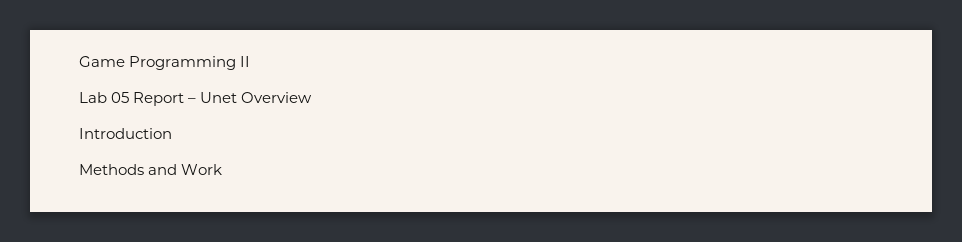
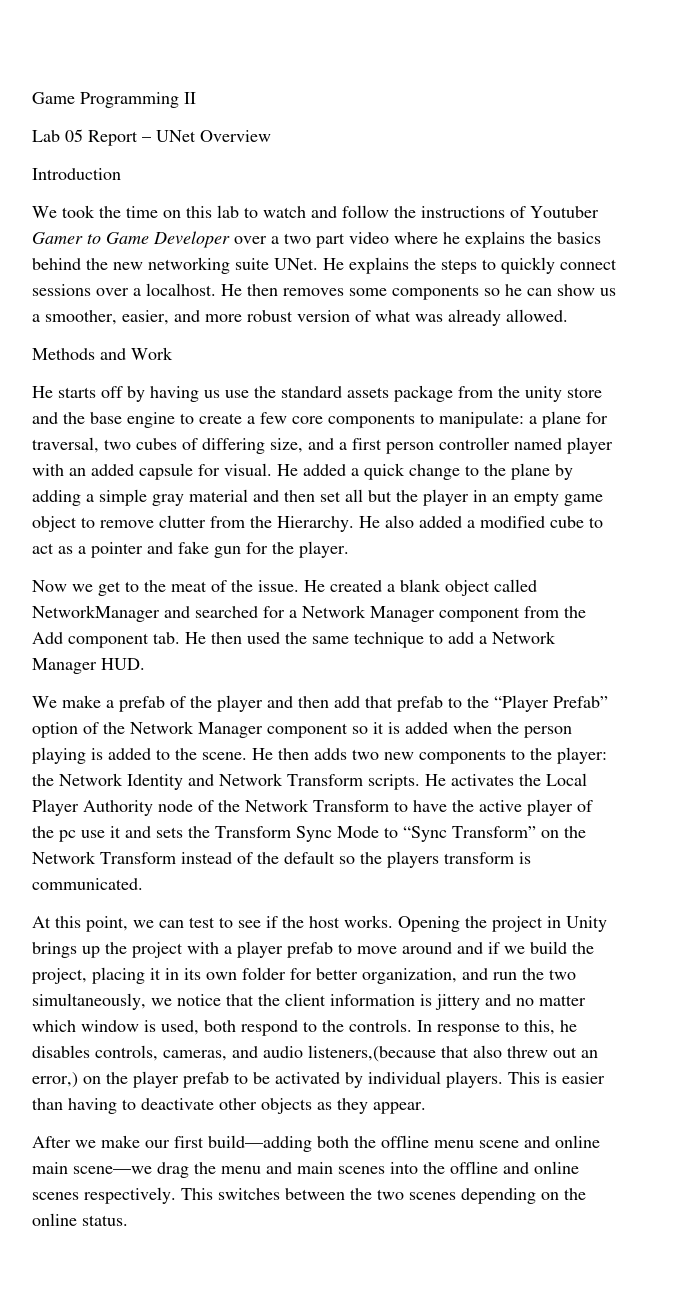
[200,92,238,103] Unet -> [156,130,196,142] UNet
[79,164,223,175] Methods and Work -> [32,205,599,218] [32,231,601,248] [32,257,617,274] [32,283,616,300] [32,309,568,326] [32,347,173,360] [32,385,602,402] [32,411,608,428] [32,437,613,454] [32,463,573,480] [32,489,603,506] [32,515,603,532] [32,541,349,558] [32,579,537,596] [32,605,586,622] [32,631,556,648] [32,658,145,674] [32,695,608,712] [32,721,572,738] [32,747,607,764] [32,773,587,790] [32,799,593,816] [32,826,586,842] [32,851,531,868] [32,878,143,890] [32,915,607,932] [32,941,594,958] [32,967,576,984] [32,993,586,1010] [32,1019,577,1036] [32,1045,598,1062] [32,1071,605,1088] [32,1098,426,1114] [32,1135,600,1152] [32,1161,579,1178] [32,1187,586,1204] [32,1213,128,1226] We took the time on this lab to watch and follow the instructions of Youtuber Gamer to Game Developer over a two part video where he explains the basics behind the new networking suite UNet. He explains the steps to quickly connect sessions over a localhost. He then removes some components so he can show us a smoother, easier, and more robust version of what was already allowed. // Methods and Work // He starts off by having us use the standard assets package from the unity store and the base engine to create a few core components to manipulate: a plane for traversal, two cubes of differing size, and a first person controller named player with an added capsule for visual. He added a quick change to the plane by adding a simple gray material and then set all but the player in an empty game object to remove clutter from the Hierarchy. He also added a modified cube to act as a pointer and fake gun for the player. // Now we get to the meat of the issue. He created a blank object called NetworkManager and searched for a Network Manager component from the Add component tab. He then used the same technique to add a Network Manager HUD. // We make a prefab of the player and then add that prefab to the “Player Prefab” option of the Network Manager component so it is added when the person playing is added to the scene. He then adds two new components to the player: the Network Identity and Network Transform scripts. He activates the Local Player Authority node of the Network Transform to have the active player of the pc use it and sets the Transform Sync Mode to “Sync Transform” on the Network Transform instead of the default so the players transform is communicated. // At this point, we can test to see if the host works. Opening the project in Unity brings up the project with a player prefab to move around and if we build the project, placing it in its own folder for better organization, and run the two simultaneously, we notice that the client information is jittery and no matter which window is used, both respond to the controls. In response to this, he disables controls, cameras, and audio listeners,(because that also threw out an error,) on the player prefab to be activated by individual players. This is easier than having to deactivate other objects as they appear. // After we make our first build—adding both the offline menu scene and online main scene—we drag the menu and main scenes into the offline and online scenes respectively. This switches between the two scenes depending on the online status.

